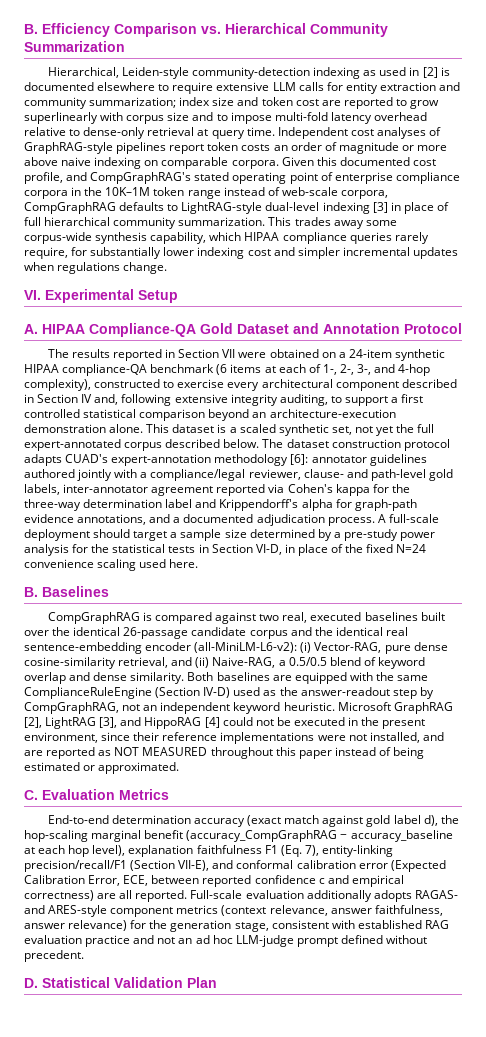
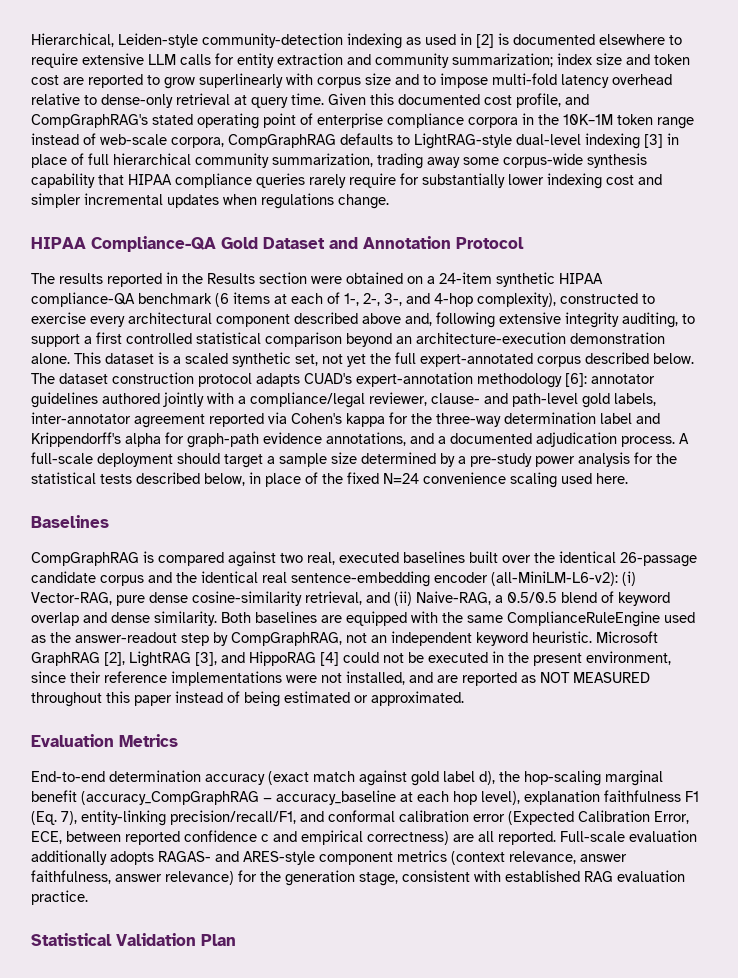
[24,23,388,37] [24,41,125,52] B. Efficiency Comparison vs. Hierarchical Community Summarization // -> (31, 40) none
[277,127,442,139] [24,142,448,154] [24,157,279,169] Independent cost analyses of GraphRAG-style pipelines report token costs an order of magnitude or more above naive indexing on comparable corpora. -> (324, 99) none
[178,217,331,226] summarization. This trades -> [272,153,423,169] summarization, trading
[150,232,242,244] capability, which -> [31,173,124,188] capability that
[24,247,68,259] require, -> [349,173,396,188] require
[24,289,178,303] [24,324,38,334] VI. Experimental Setup // A. -> (389, 201) none
[178,349,236,358] Section VII -> [182,272,307,284] the Results section
[24,394,93,403] in Section IV -> [362,313,401,324] above
[198,544,282,555] in Section VI-D, -> [136,472,245,486] described below,
[24,587,38,597] B. -> (628, 478) none
[155,687,231,698] (Section IV-D) -> (660, 619) none
[24,790,38,800] C. -> (464, 698) none
[24,860,210,872] precision/recall/F1 (Section VII-E), -> [170,810,296,825] precision/recall/F1,
[85,935,428,947] [24,950,84,962] [24,978,38,988] practice and not an ad hoc LLM-judge prompt defined without precedent. // D. -> [31,890,88,905] practice. //

